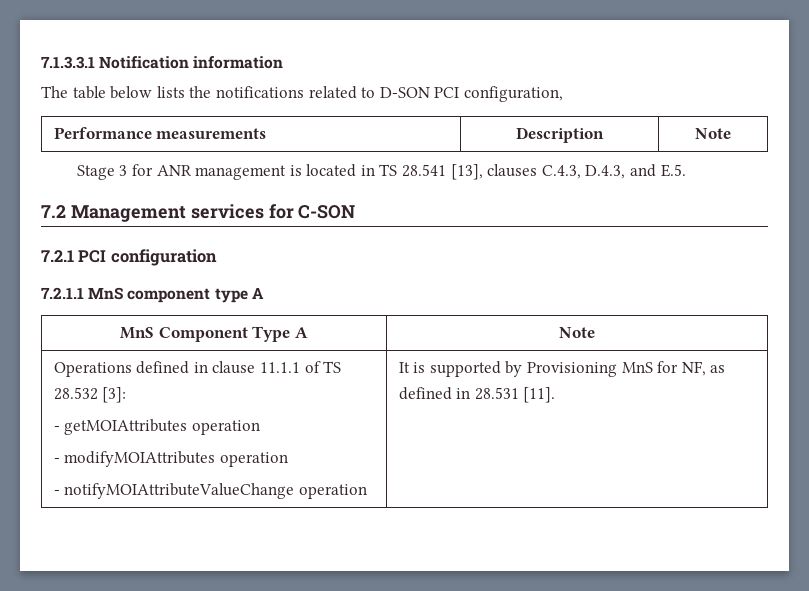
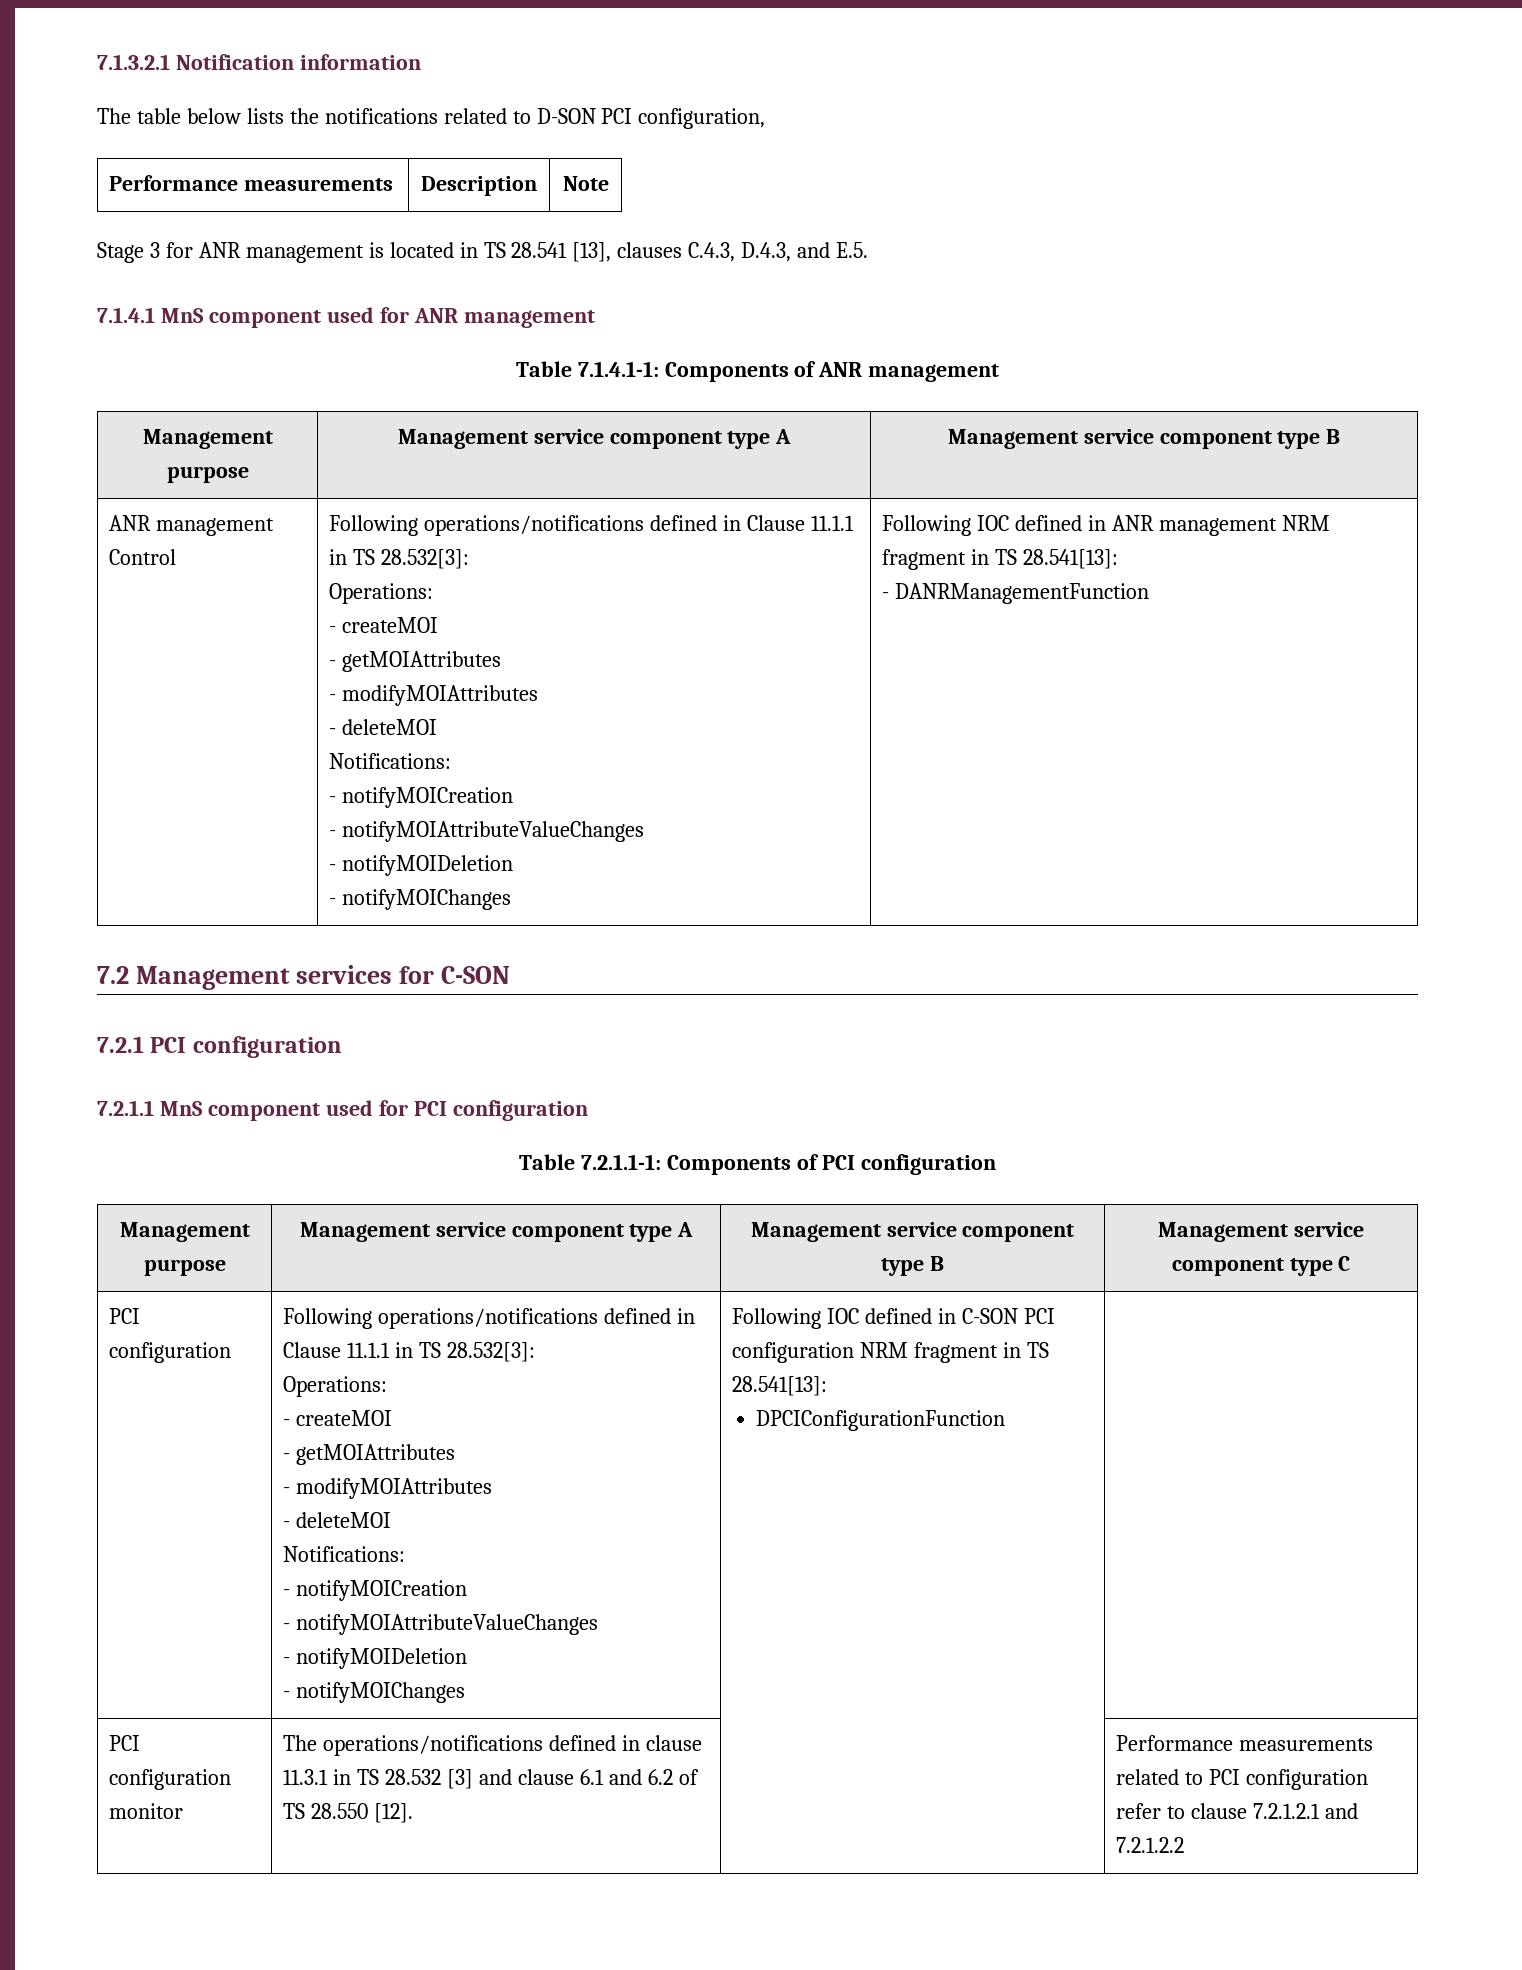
[41,56,95,69] 7.1.3.3.1 -> [97,54,170,70] 7.1.3.2.1
(686, 170) none -> [97,307,595,328] [515,361,1000,382] [142,429,273,449] [166,466,249,483] [397,429,792,449] [947,429,1341,449] [109,515,275,536] [109,549,177,565] [329,515,854,536] [329,549,470,569] [329,583,434,604] [329,617,439,633] [329,651,502,672] [329,685,539,706] [329,719,438,735] [329,753,452,769] [329,787,514,808] [329,821,645,842] [329,855,514,876] [329,889,512,910] [882,515,1330,536] [882,549,1119,570] [882,583,1150,604] // 7.1.4.1 MnS component used for ANR management // Table 7.1.4.1-1: Components of ANR management // Management purpose | Management service component type A | Management service component type B // ANR management Control | Following operations/notifications defined in Clause 11.1.1 in TS 28.532[3]: // Operations: // - createMOI // - getMOIAttributes // - modifyMOIAttributes // - deleteMOI // Notifications: // - notifyMOICreation // - notifyMOIAttributeValueChanges // - notifyMOIDeletion // - notifyMOIChanges | Following IOC defined in ANR management NRM fragment in TS 28.541[13]: // - DANRManagementFunction
[214,287,264,303] [120,326,308,342] [559,327,595,338] [53,361,342,377] [53,387,127,403] [53,419,260,435] [53,451,288,467] [53,483,367,499] [398,361,726,377] [398,387,556,403] type A // MnS Component Type A | Note // Operations defined in clause 11.1.1 of TS 28.532 [3]: // - getMOIAttributes operation // - modifyMOIAttributes operation // - notifyMOIAttributeValueChange operation | It is supported by Provisioning MnS for NF, as defined in 28.531 [11]. -> [325,1100,588,1121] [519,1154,996,1175] [119,1222,250,1242] [143,1259,226,1276] [299,1222,694,1242] [750,1222,1075,1242] [881,1256,944,1276] [1158,1222,1364,1242] [1171,1256,1351,1276] [109,1308,141,1324] [109,1342,232,1363] [283,1308,696,1329] [283,1342,536,1362] [283,1376,388,1397] [283,1410,393,1426] [283,1444,456,1465] [283,1478,493,1499] [283,1512,392,1528] [283,1546,406,1562] [283,1580,468,1601] [283,1614,599,1635] [283,1648,468,1669] [283,1682,466,1703] [732,1308,1055,1329] [732,1342,1050,1363] [732,1376,828,1396] [756,1410,1006,1431] [109,1735,141,1751] [109,1769,232,1790] [109,1803,184,1819] [283,1735,703,1756] [283,1769,699,1789] [283,1803,414,1823] [1116,1735,1374,1751] [1116,1769,1369,1790] [1116,1803,1359,1819] [1116,1837,1185,1853] used for PCI configuration // Table 7.2.1.1-1: Components of PCI configuration // Management purpose | Management service component type A | Management service component type B | Management service component type C // PCI configuration | Following operations/notifications defined in Clause 11.1.1 in TS 28.532[3]: // Operations: // - createMOI // - getMOIAttributes // - modifyMOIAttributes // - deleteMOI // Notifications: // - notifyMOICreation // - notifyMOIAttributeValueChanges // - notifyMOIDeletion // - notifyMOIChanges | Following IOC defined in C-SON PCI configuration NRM fragment in TS 28.541[13]: // DPCIConfigurationFunction | // PCI configuration monitor | The operations/notifications defined in clause 11.3.1 in TS 28.532 [3] and clause 6.1 and 6.2 of TS 28.550 [12]. | | Performance measurements related to PCI configuration refer to clause 7.2.1.2.1 and 7.2.1.2.2

